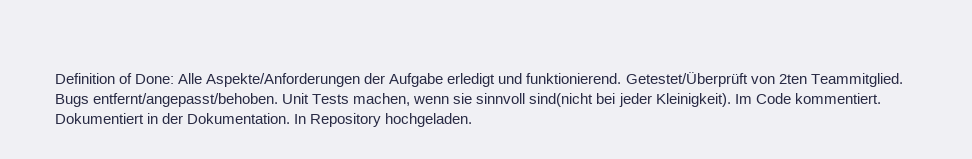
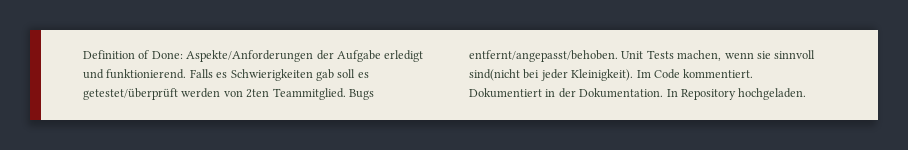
[178,73,203,84] Alle -> (183, 55) none
[625,72,748,87] Getestet/Überprüft -> [189,69,369,81] [83,88,221,100] Falls es Schwierigkeiten gab soll es getestet/überprüft werden

